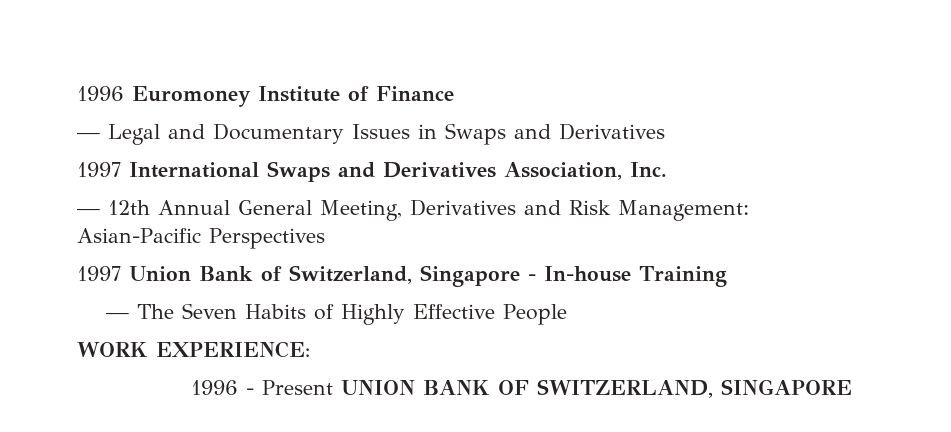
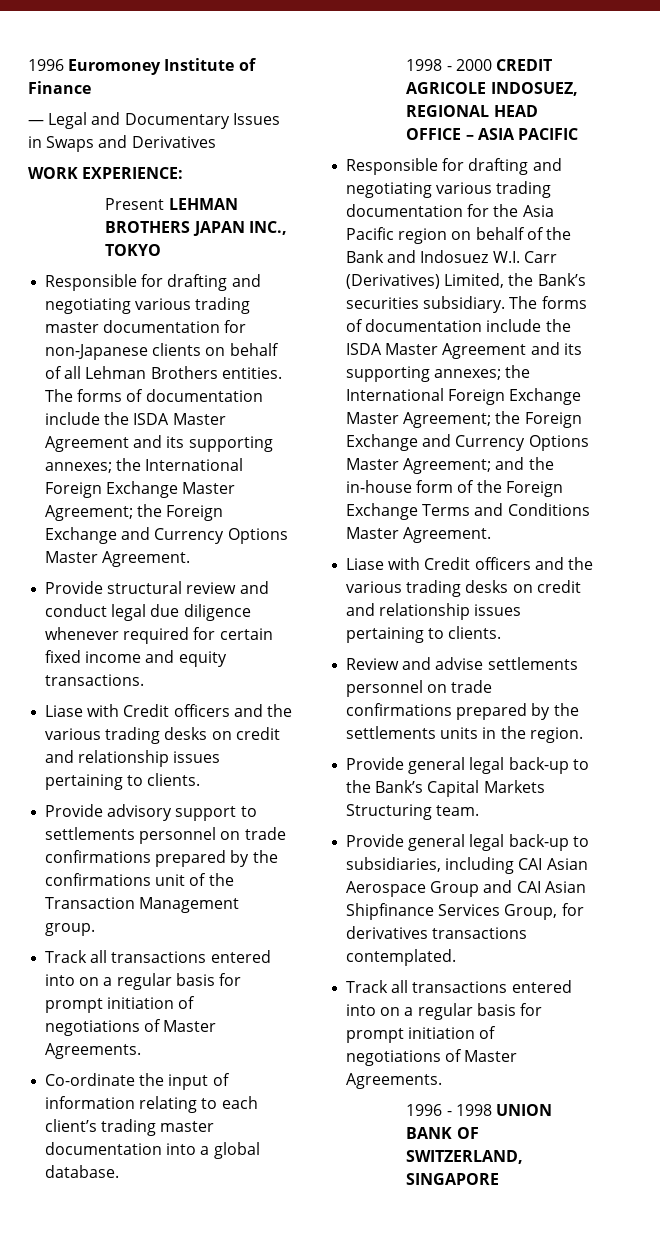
[77,161,667,182] [77,199,749,221] [77,228,325,249] [77,265,727,287] [105,303,567,325] [77,341,310,358] 1997 International Swaps and Derivatives Association, Inc. // — 12th Annual General Meeting, Derivatives and Risk Management: Asian-Pacific Perspectives // 1997 Union Bank of Switzerland, Singapore - In-house Training // — The Seven Habits of Highly Effective People // WORK EXPERIENCE: -> [28,167,184,179] [105,198,238,210] [105,221,287,236] [105,244,162,256] [45,274,261,291] [45,297,251,314] [45,320,247,333] [45,343,279,360] [45,366,282,379] [45,389,263,402] [45,412,226,425] [45,435,273,452] [45,458,244,473] [45,481,236,498] [45,504,224,521] [45,527,288,544] [45,551,191,567] [45,581,269,594] [45,604,251,621] [45,627,273,644] [45,650,227,667] [45,674,145,686] [45,704,292,717] [45,727,280,744] [45,750,221,767] [45,773,201,790] [45,804,257,821] [45,827,286,844] [45,850,278,867] [45,873,234,886] [45,897,240,913] [45,923,96,936] [45,950,271,963] [45,973,241,990] [45,996,196,1013] [45,1019,217,1036] [45,1043,142,1059] [45,1073,230,1090] [45,1096,258,1113] [45,1119,215,1136] [45,1142,260,1159] [45,1165,120,1178] [406,59,552,71] [406,82,578,96] [406,105,538,117] [406,128,578,140] [346,158,562,175] [346,181,552,198] [346,204,554,217] [346,227,571,244] [346,250,557,263] [346,273,586,289] [346,296,587,313] [346,319,571,332] [346,342,582,359] [346,365,531,382] [346,388,582,405] [346,411,582,428] [346,434,589,451] [346,457,554,474] [346,480,563,497] [346,503,590,520] [346,527,492,543] [346,557,593,570] [346,580,581,597] [346,603,522,620] [346,626,502,643] [346,657,578,670] [346,680,493,697] [346,703,579,720] [346,726,583,743] [346,757,589,774] [346,780,545,797] [346,804,480,820] [346,834,589,851] [346,857,588,874] [346,880,586,897] [346,903,584,920] [346,926,528,939] [346,949,457,966] [346,980,572,993] [346,1003,542,1020] [346,1026,497,1043] [346,1049,518,1066] [346,1073,443,1089] WORK EXPERIENCE: // Present LEHMAN BROTHERS JAPAN INC., TOKYO // Responsible for drafting and negotiating various trading master documentation for non-Japanese clients on behalf of all Lehman Brothers entities. The forms of documentation include the ISDA Master Agreement and its supporting annexes; the International Foreign Exchange Master Agreement; the Foreign Exchange and Currency Options Master Agreement. // Provide structural review and conduct legal due diligence whenever required for certain fixed income and equity transactions. // Liase with Credit officers and the various trading desks on credit and relationship issues pertaining to clients. // Provide advisory support to settlements personnel on trade confirmations prepared by the confirmations unit of the Transaction Management group. // Track all transactions entered into on a regular basis for prompt initiation of negotiations of Master Agreements. // Co-ordinate the input of information relating to each client’s trading master documentation into a global database. // 1998 - 2000 CREDIT AGRICOLE INDOSUEZ, REGIONAL HEAD OFFICE – ASIA PACIFIC // Responsible for drafting and negotiating various trading documentation for the Asia Pacific region on behalf of the Bank and Indosuez W.I. Carr (Derivatives) Limited, the Bank’s securities subsidiary. The forms of documentation include the ISDA Master Agreement and its supporting annexes; the International Foreign Exchange Master Agreement; the Foreign Exchange and Currency Options Master Agreement; and the in-house form of the Foreign Exchange Terms and Conditions Master Agreement. // Liase with Credit officers and the various trading desks on credit and relationship issues pertaining to clients. // Review and advise settlements personnel on trade confirmations prepared by the settlements units in the region. // Provide general legal back-up to the Bank’s Capital Markets Structuring team. // Provide general legal back-up to subsidiaries, including CAI Asian Aerospace Group and CAI Asian Shipfinance Services Group, for derivatives transactions contemplated. // Track all transactions entered into on a regular basis for prompt initiation of negotiations of Master Agreements.
[262,380,334,395] Present -> [455,1104,492,1116] 1998

